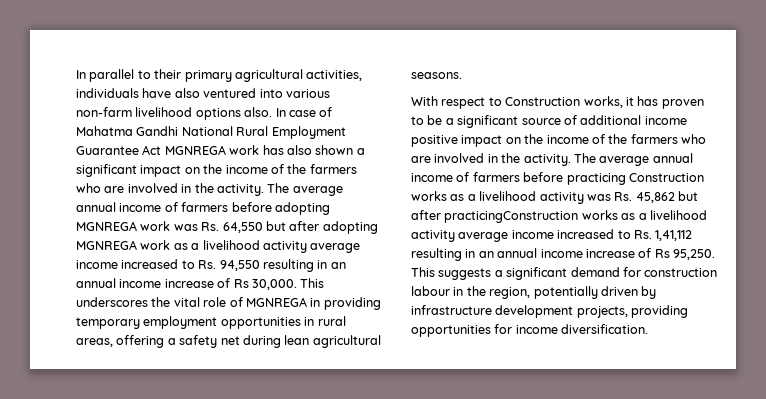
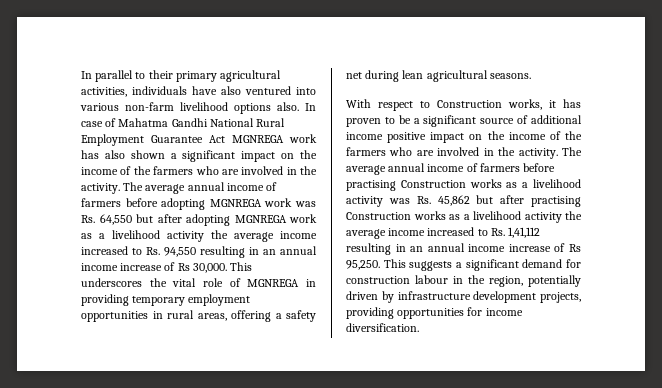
(307, 247) none -> [211,230,228,239] the
[566,173,626,185] practicing -> [346,180,396,191] practising
[444,210,707,223] [411,230,455,242] practicingConstruction works as a livelihood activity -> [531,196,581,207] [346,211,582,223] practising Construction works as a livelihood activity the

